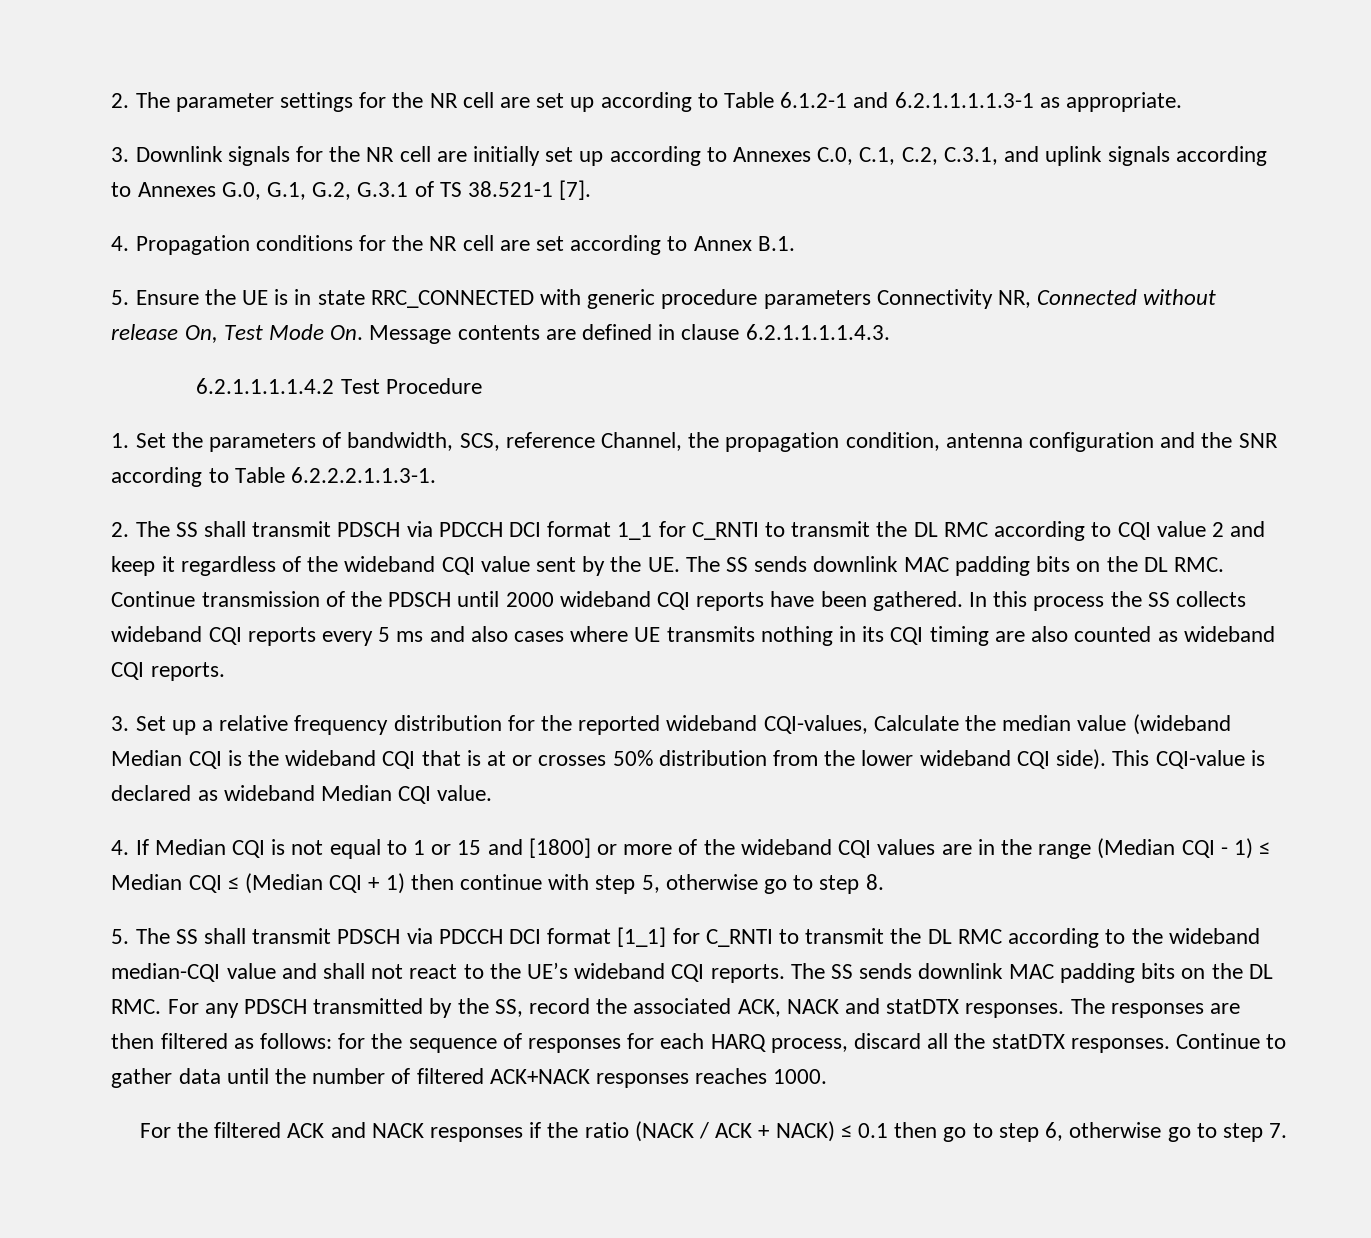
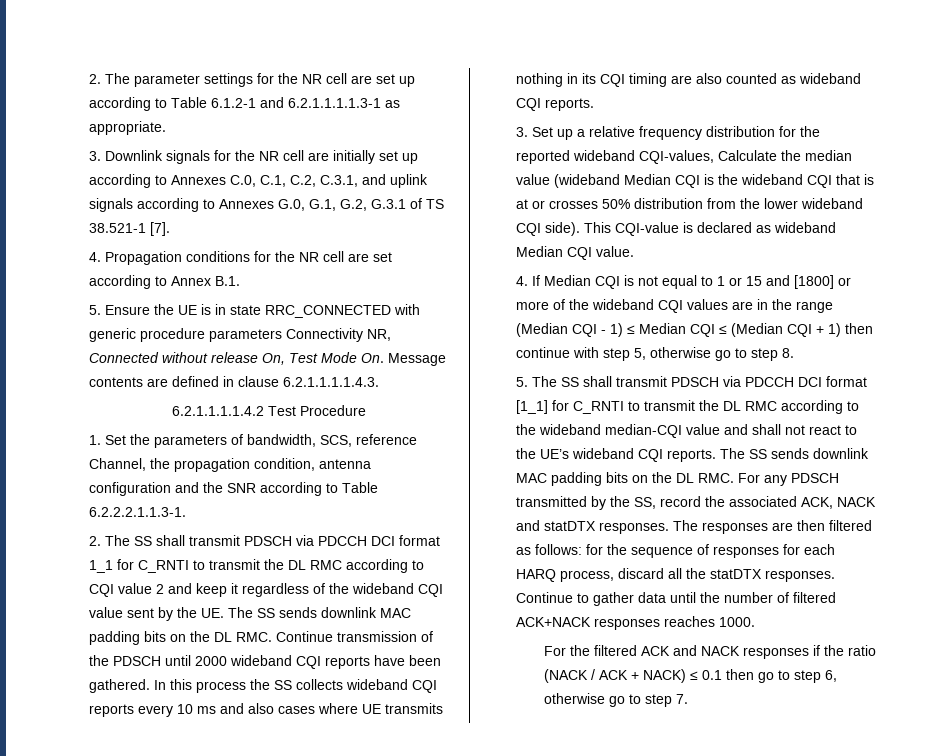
[378,627,391,642] 5 -> [177,704,194,714] 10

